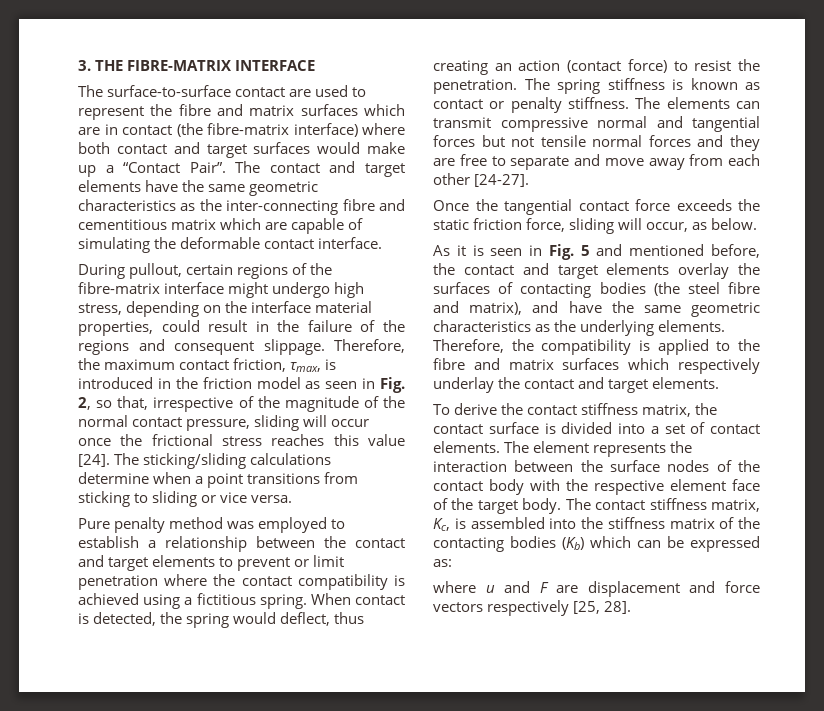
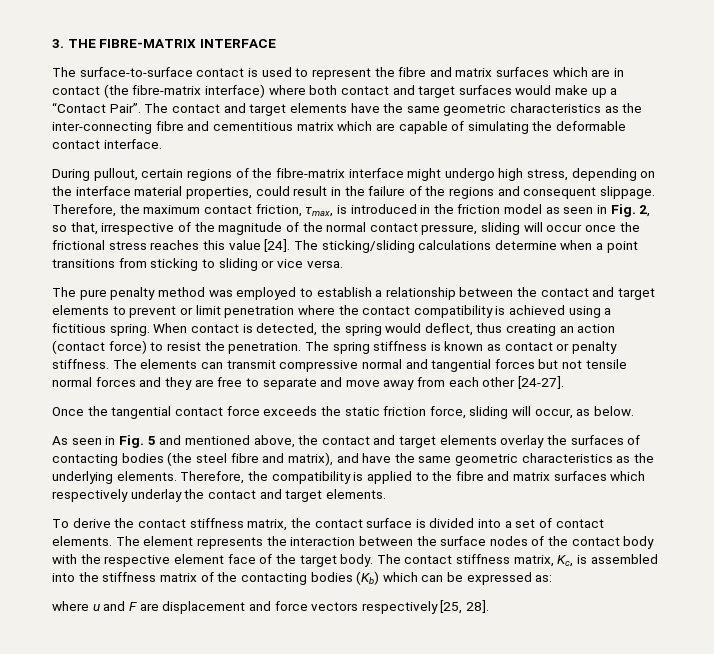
[289,89,312,97] are -> [247,68,258,77] is
[78,518,110,529] Pure -> [52,287,107,300] The pure
[456,245,484,256] it is -> (68, 440) none
[711,244,760,258] before, -> [253,435,295,448] above,

